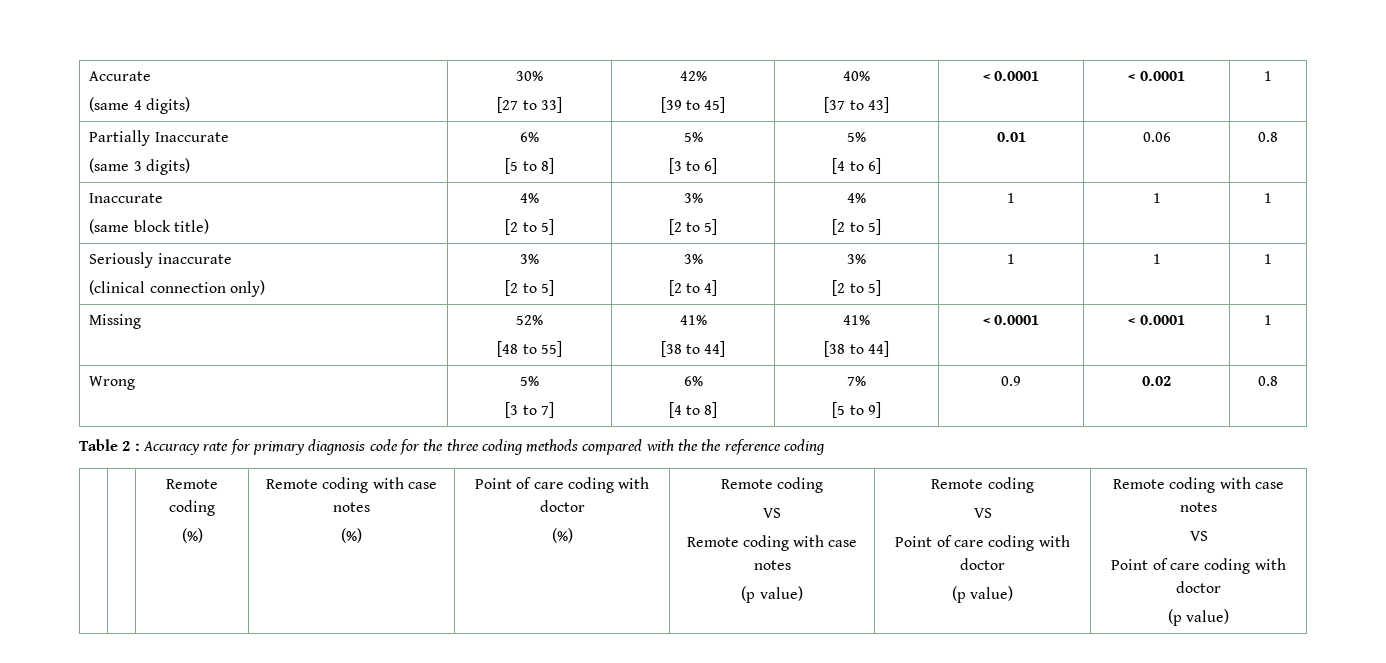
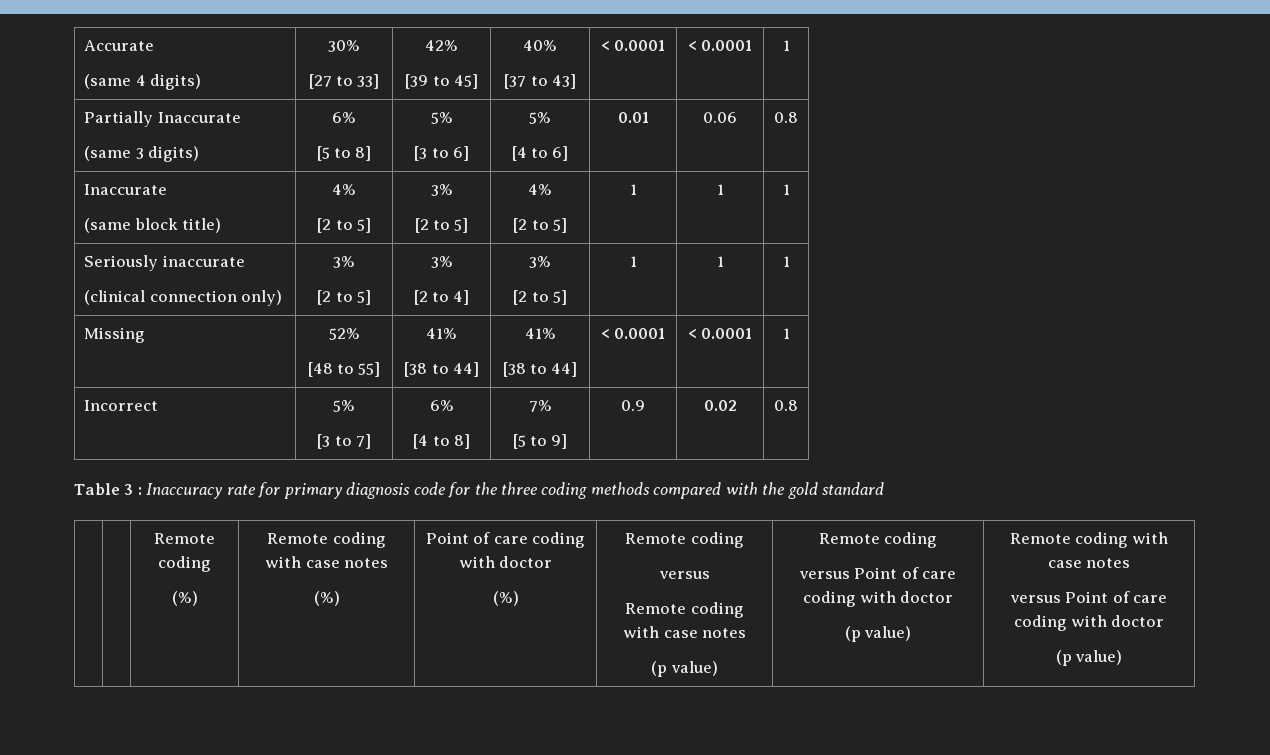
[89,376,136,390] Wrong -> [84,400,159,411] Incorrect
[122,441,200,455] 2 : Accuracy -> [124,483,224,499] 3 : Inaccuracy
[701,439,826,455] the reference coding -> [787,482,885,499] gold standard
[763,508,781,518] VS -> [658,571,710,579] versus
[973,508,992,518] VS // -> [798,571,850,579] versus
[1189,531,1208,541] VS // -> [1009,595,1061,603] versus

